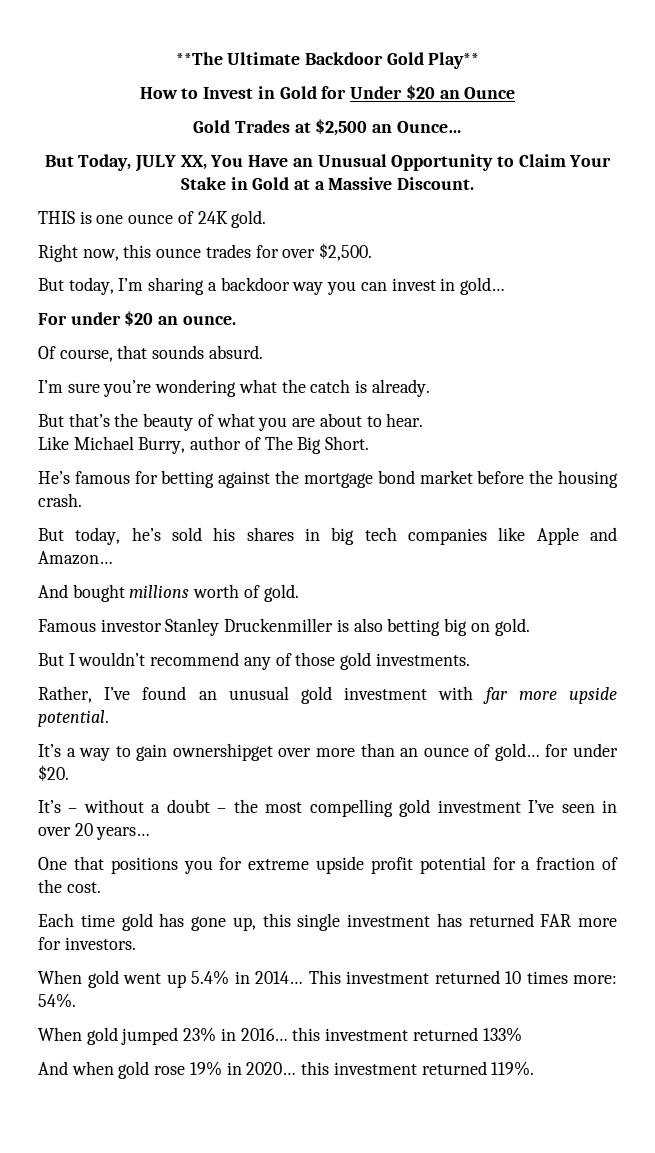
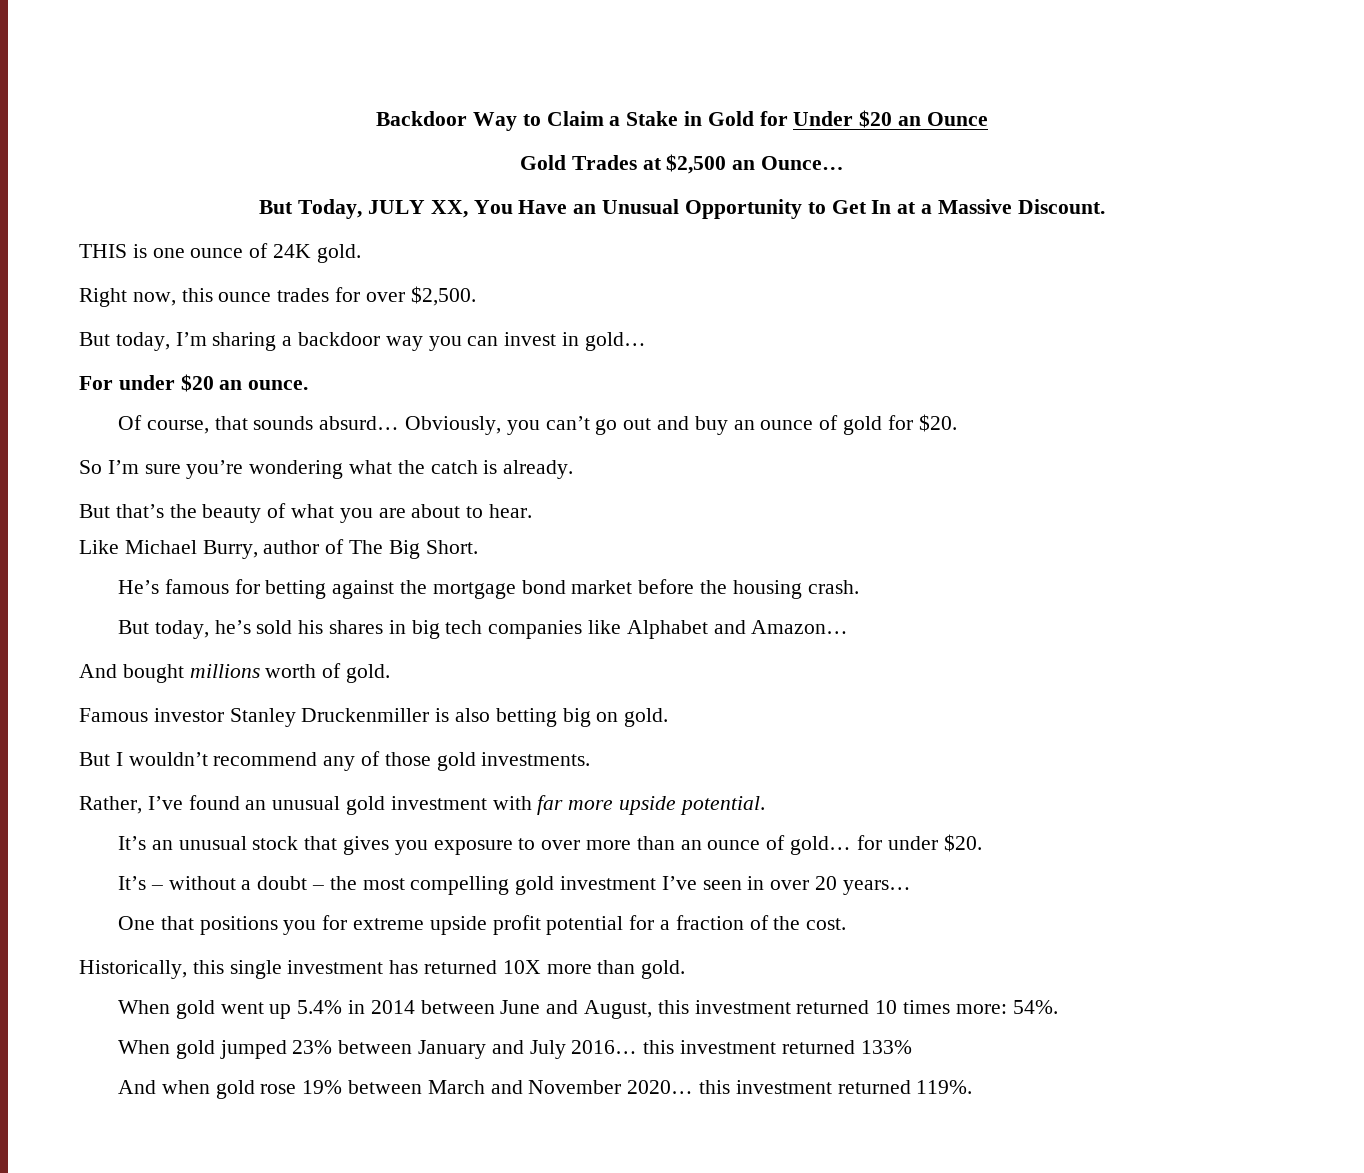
[175,52,480,69] [139,87,254,99] **The Ultimate Backdoor Gold Play** // How to Invest -> [376,111,679,131] Backdoor Way to Claim a Stake
[518,154,612,167] [180,177,290,190] Claim Your Stake in Gold -> [831,200,892,214] Get In
[208,345,263,359] absurd. // -> [319,414,957,435] [79,460,102,474] absurd… Obviously, you can’t go out and buy an ounce of gold for $20. // So
[536,527,579,545] Apple -> [626,620,708,639] Alphabet
[66,743,273,761] a way to gain ownershipget -> [151,836,536,855] an unusual stock that gives you exposure to
[38,913,256,931] Each time gold has gone up, -> [79,960,187,979] Historically,
[540,914,617,927] [38,937,136,950] FAR more for investors. -> [502,960,686,979] 10X more than gold.
[255,970,341,984] 2014… This -> [370,1000,689,1019] 2014 between June and August, this
[220,1028,236,1041] in -> [338,1040,566,1059] between January and July
[226,1062,242,1075] in -> [348,1080,622,1094] between March and November

